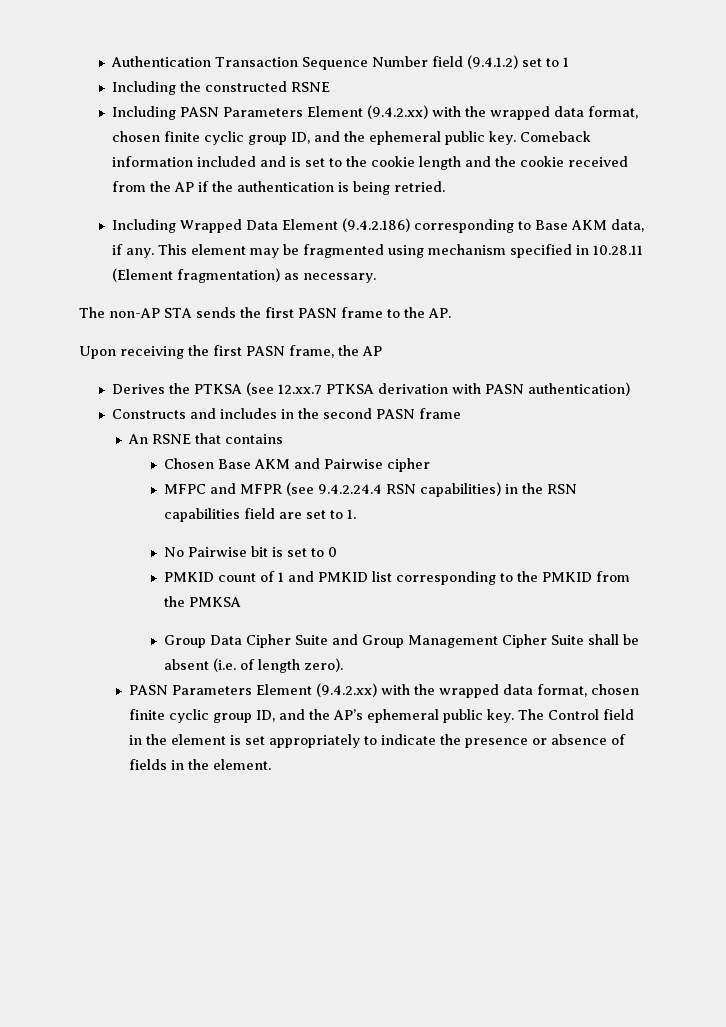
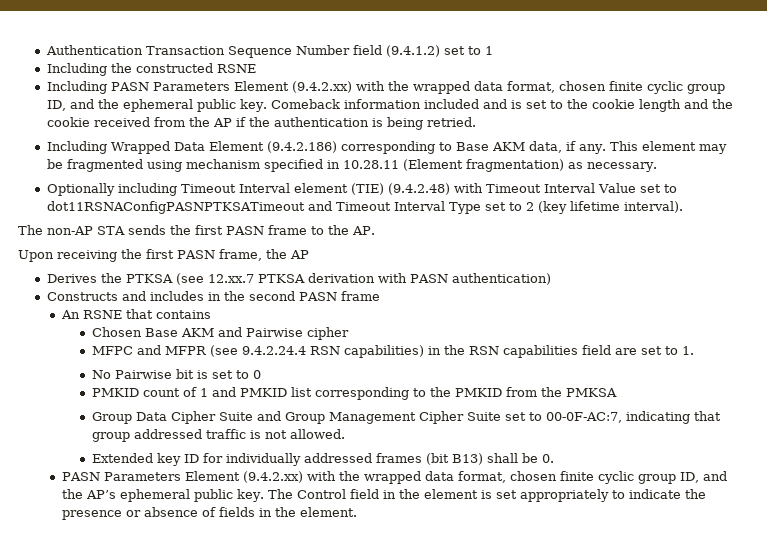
(377, 278) none -> [47,183,678,196] [47,201,684,214] // Optionally including Timeout Interval element (TIE) (9.4.2.48) with Timeout Interval Value set to dot11RSNAConfigPASNPTKSATimeout and Timeout Interval Type set to 2 (key lifetime interval).
[587,634,639,645] [163,658,343,673] shall be absent (i.e. of length zero). -> [504,411,721,424] [91,429,345,442] [91,453,554,466] set to 00-0F-AC:7, indicating that group addressed traffic is not allowed. // Extended key ID for individually addressed frames (bit B13) shall be 0.

